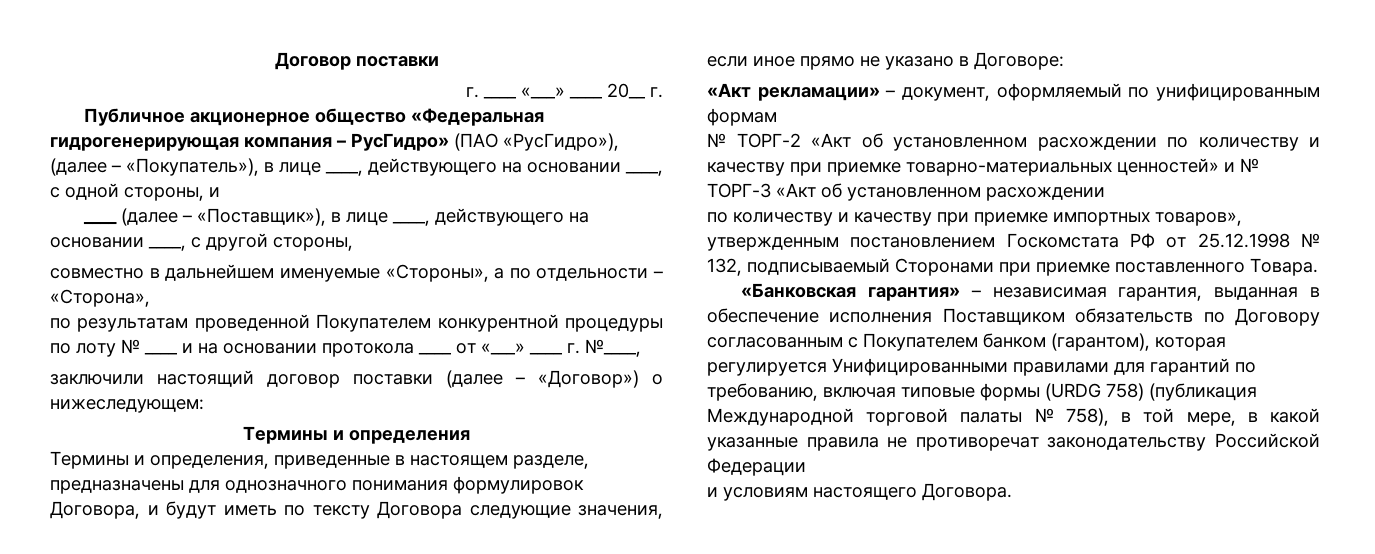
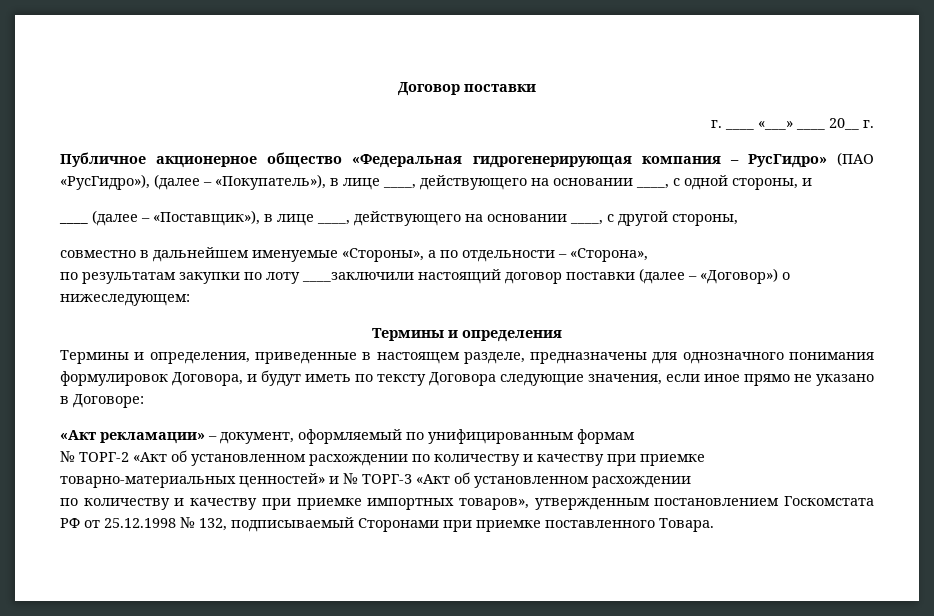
[194,314,663,332] [50,339,140,357] [144,353,178,355] [182,339,641,357] [50,374,144,385] проведенной Покупателем конкурентной процедуры по лоту № ____ и на основании протокола ____ от «___» ____ г. №____, // заключили -> [179,272,414,284] закупки по лоту ____заключили
[741,283,1320,301] [707,308,1320,326] [707,333,1226,351] [707,358,1256,376] [707,383,1257,401] [707,408,1320,426] [707,433,1320,451] [707,458,806,476] [707,483,1012,501] // «Банковская гарантия» – независимая гарантия, выданная в обеспечение исполнения Поставщиком обязательств по Договору согласованным с Покупателем банком (гарантом), которая регулируется Унифицированными правилами для гарантий по требованию, включая типовые формы (URDG 758) (публикация Международной торговой палаты № 758), в той мере, в какой указанные правила не противоречат законодательству Российской Федерации // и условиям настоящего Договора. -> (714, 525) none

